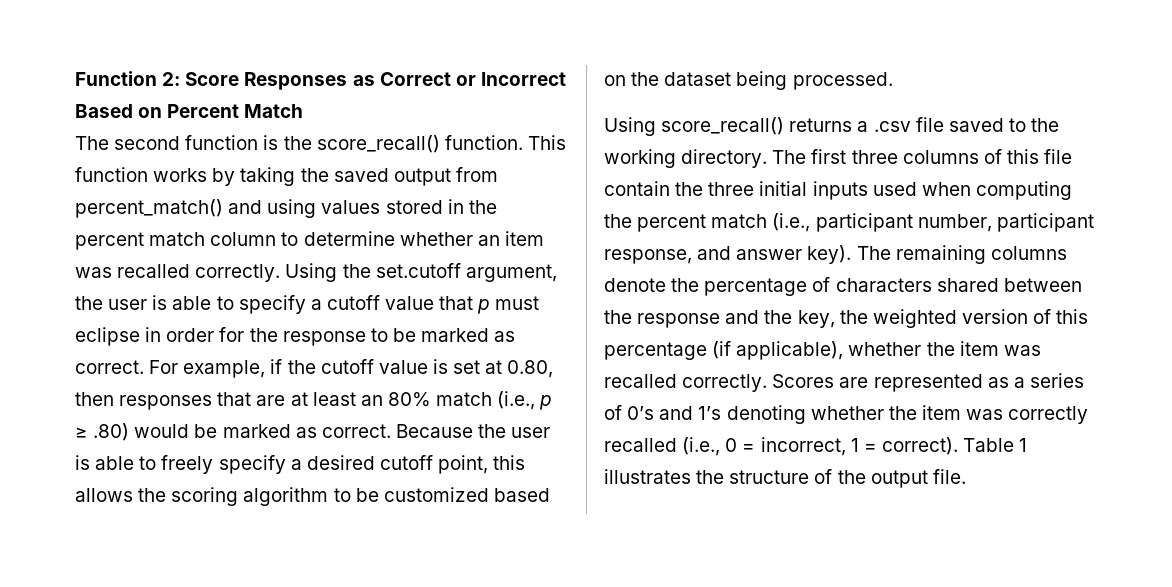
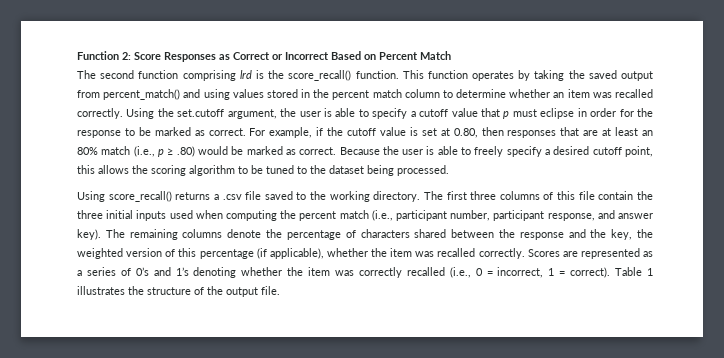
(259, 142) none -> [182,70,252,81] comprising lrd
[153,168,208,182] works -> [472,71,515,81] operates
[383,487,550,502] [604,75,626,86] customized based on -> [266,165,307,174] tuned to

